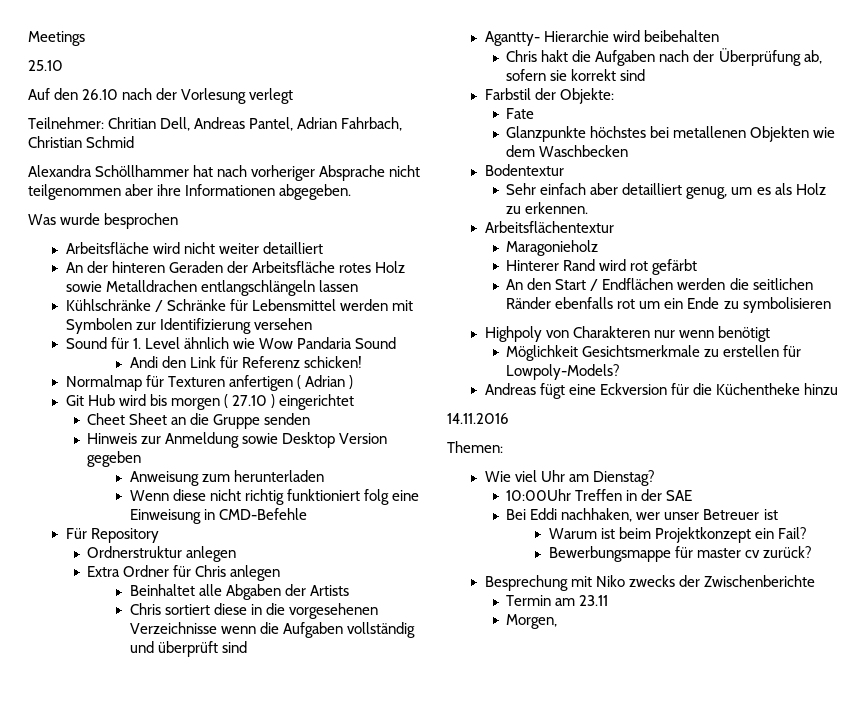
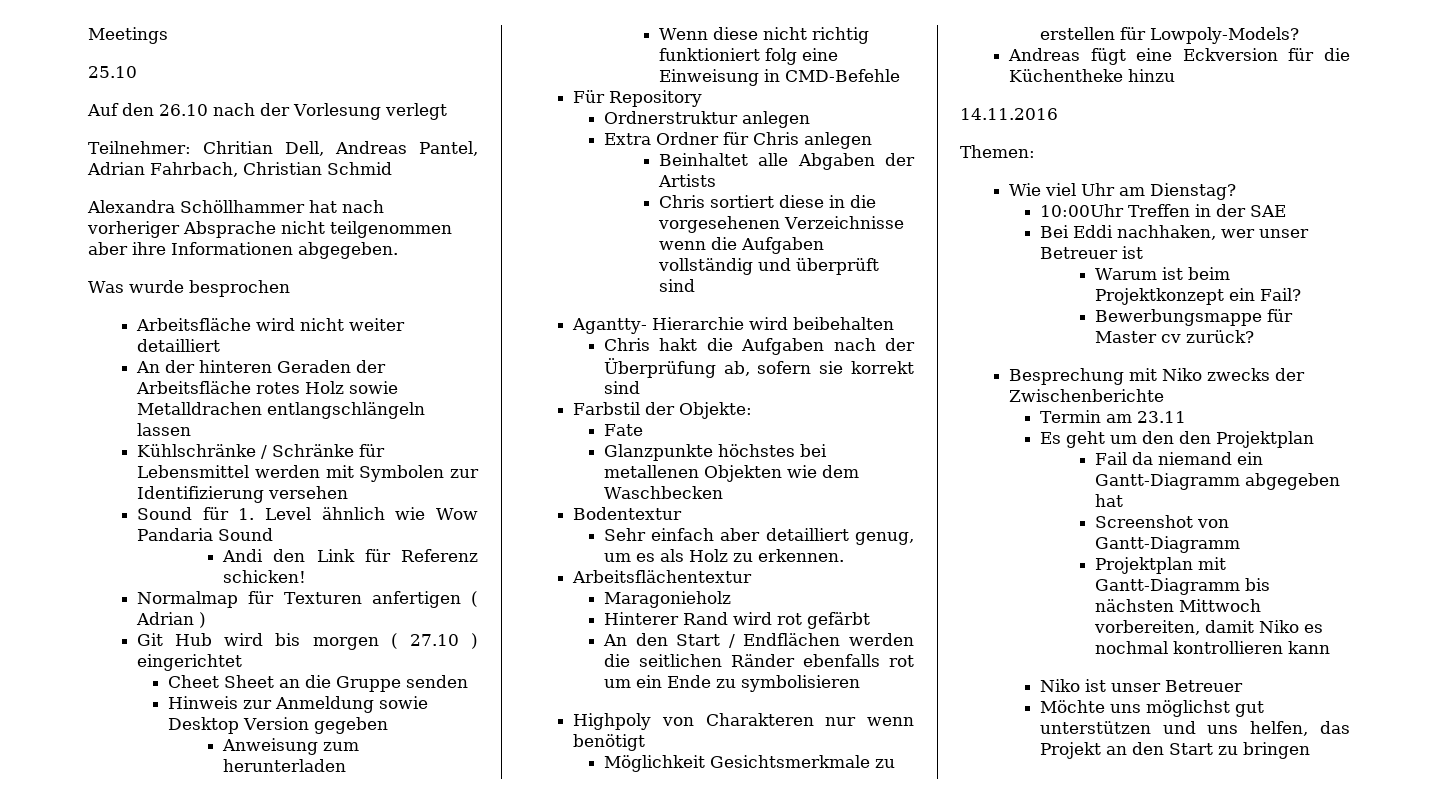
[697,548,742,558] master -> [1095,331,1158,343] Master
[506,614,558,629] Morgen, -> [1039,431,1314,448] [1095,452,1264,465] [1095,473,1341,490] [1095,494,1124,507] [1095,515,1230,528] [1095,536,1241,553] [1095,557,1227,574] [1095,578,1271,595] [1095,599,1262,612] [1094,620,1324,635] [1095,641,1331,654] [1039,679,1243,692] [1039,700,1264,717] [1039,721,1350,736] [1039,742,1310,759] Es geht um den den Projektplan // Fail da niemand ein Gantt-Diagramm abgegeben hat // Screenshot von Gantt-Diagramm // Projektplan mit Gantt-Diagramm bis nächsten Mittwoch vorbereiten, damit Niko es nochmal kontrollieren kann // Niko ist unser Betreuer // Möchte uns möglichst gut unterstützen und uns helfen, das Projekt an den Start zu bringen

